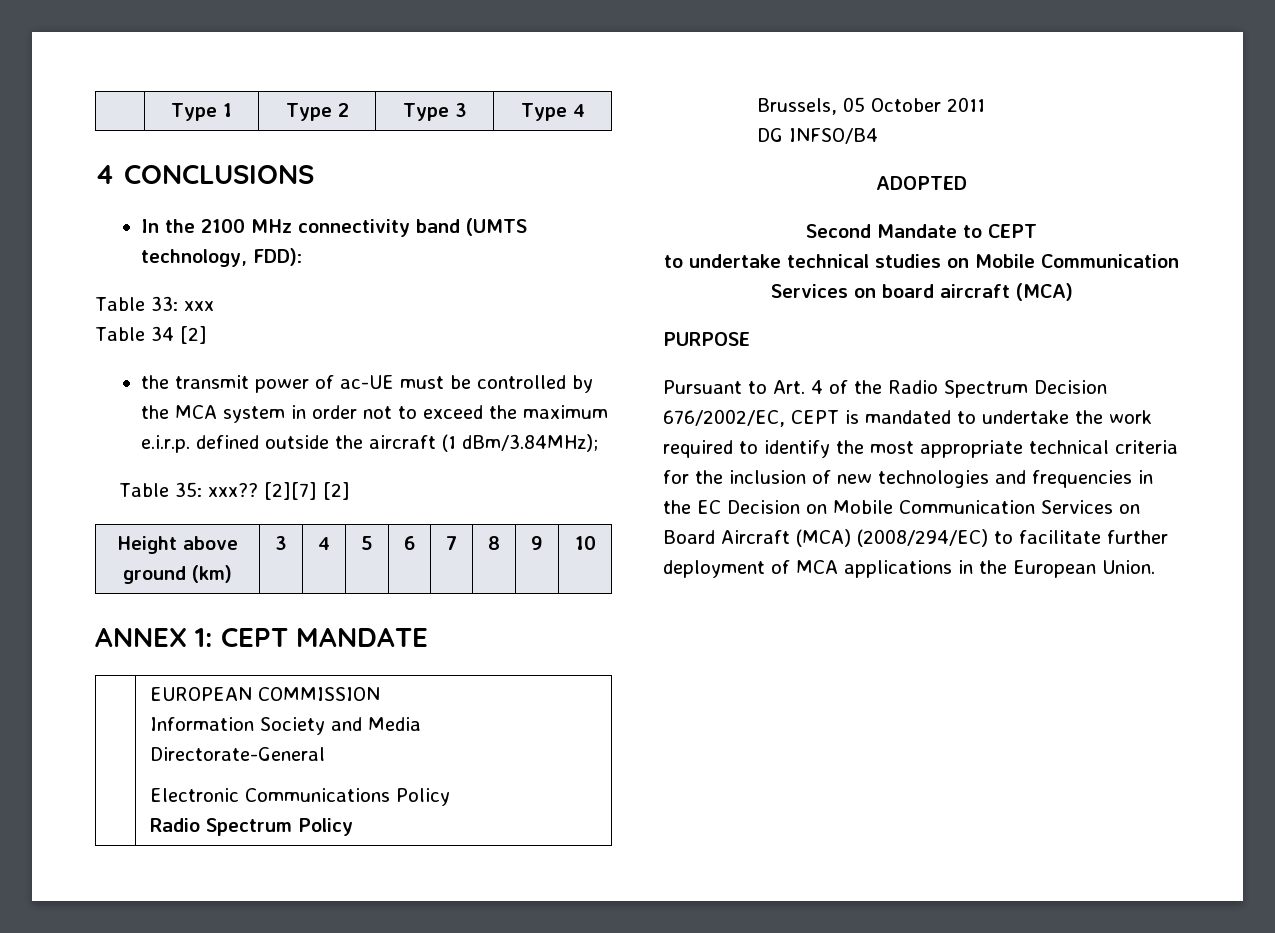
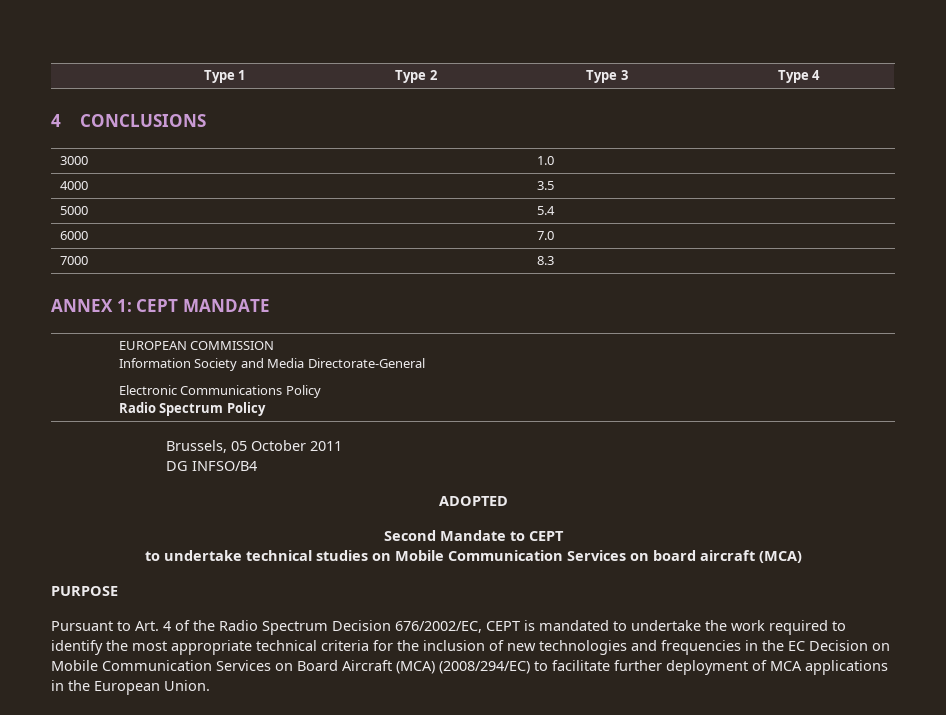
[141,218,528,237] [141,248,303,267] [95,296,214,311] [95,326,207,344] [141,375,594,393] [141,405,609,423] [141,434,599,453] [118,482,350,500] [117,536,238,554] [123,565,232,584] [275,536,287,550] [318,537,330,550] [361,536,373,550] [404,536,415,550] [446,536,457,550] [488,536,500,550] [531,536,543,550] [574,536,596,550] // In the 2100 MHz connectivity band (UMTS technology, FDD): // Table 33: xxx // Table 34 [2] // the transmit power of ac-UE must be controlled by the MCA system in order not to exceed the maximum e.i.r.p. defined outside the aircraft (1 dBm/3.84MHz); // Table 35: xxx?? [2][7] [2] // Height above ground (km) | 3 | 4 | 5 | 6 | 7 | 8 | 9 | 10 -> [59,156,88,165] [536,156,554,165] [59,181,88,190] [536,181,554,190] [59,206,88,215] [536,206,555,215] [59,231,88,240] [536,231,554,240] [59,256,88,265] [536,256,554,265] // 3000 | 1.0 // 4000 | 3.5 // 5000 | 5.4 // 6000 | 7.0 // 7000 | 8.3

